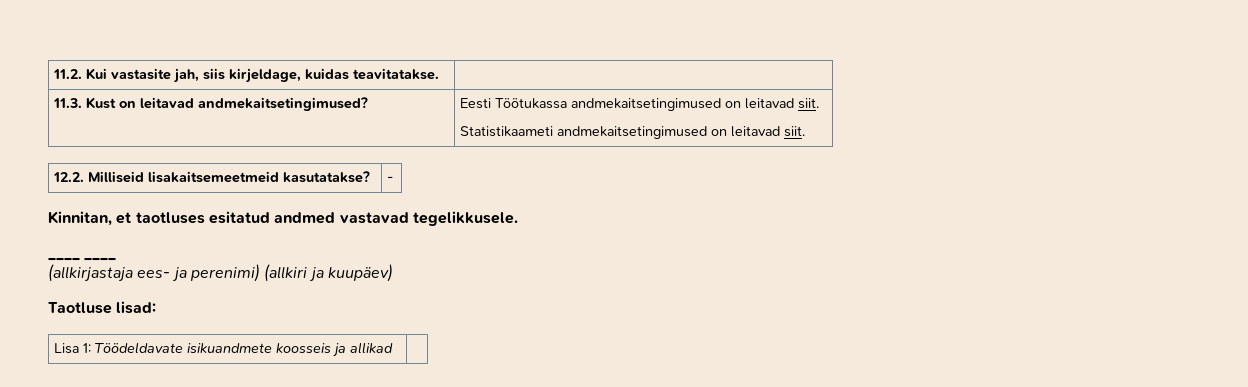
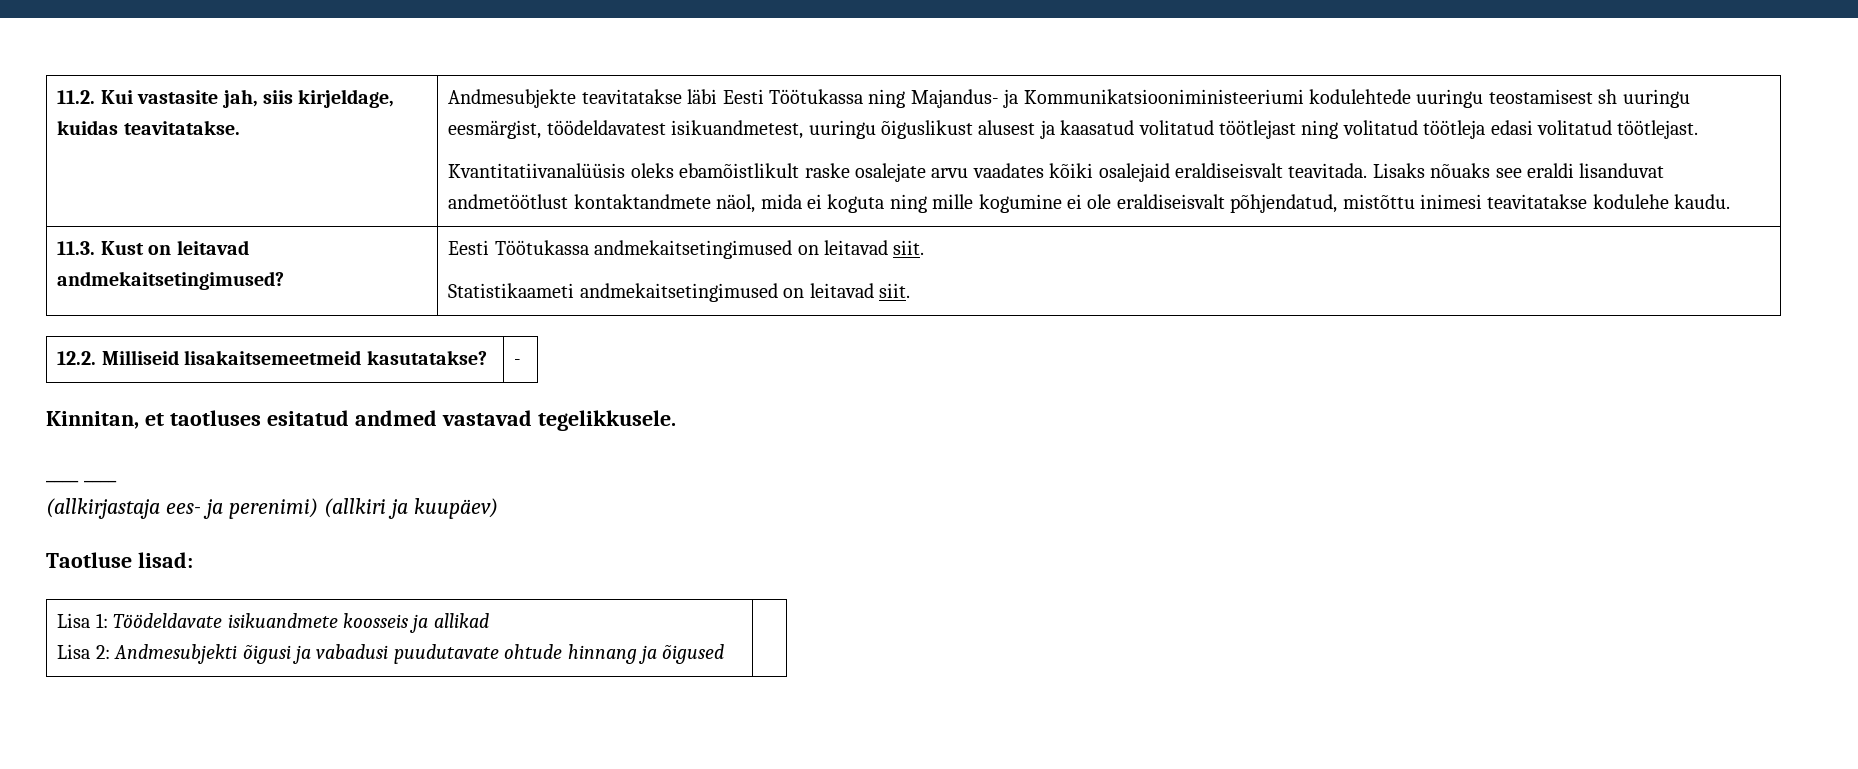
(440, 74) none -> [448,89,1690,108] [448,120,1699,139] [448,163,1665,182] [448,194,1731,213] Andmesubjekte teavitatakse läbi Eesti Töötukassa ning Majandus- ja Kommunikatsiooniministeeriumi kodulehtede uuringu teostamisest sh uuringu eesmärgist, töödeldavatest isikuandmetest, uuringu õiguslikust alusest ja kaasatud volitatud töötlejast ning volitatud töötleja edasi volitatud töötlejast. // Kvantitatiivanalüüsis oleks ebamõistlikult raske osalejate arvu vaadates kõiki osalejaid eraldiseisvalt teavitada. Lisaks nõuaks see eraldi lisanduvat andmetöötlust kontaktandmete näol, mida ei koguta ning mille kogumine ei ole eraldiseisvalt põhjendatud, mistõttu inimesi teavitatakse kodulehe kaudu.
(394, 348) none -> [57,644,725,664] // Lisa 2: Andmesubjekti õigusi ja vabadusi puudutavate ohtude hinnang ja õigused

